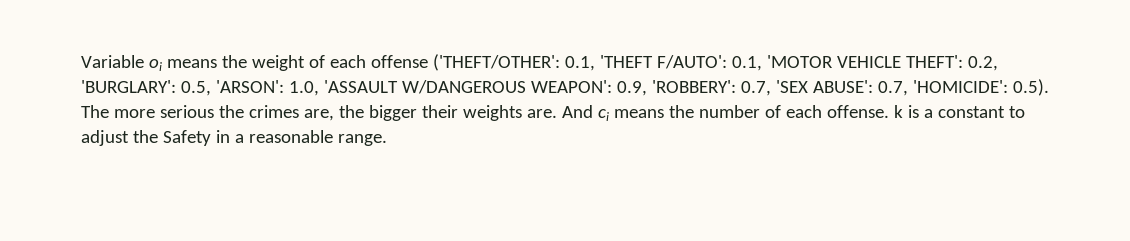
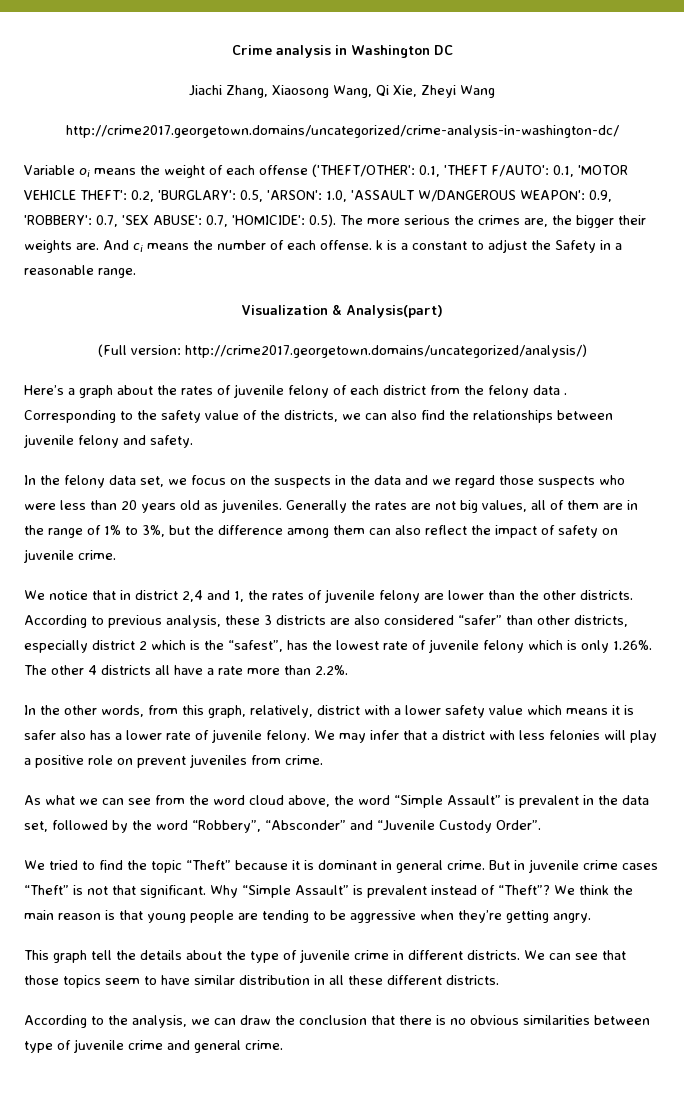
(81, 61) none -> [231,45,453,58] [189,85,495,98] [65,125,619,138] Crime analysis in Washington DC // Jiachi Zhang, Xiaosong Wang, Qi Xie, Zheyi Wang // http://crime2017.georgetown.domains/uncategorized/crime-analysis-in-washington-dc/ //
(387, 140) none -> [241,304,443,318] [97,344,587,358] [24,384,567,398] [24,410,613,423] [24,434,193,448] [24,475,625,488] [24,499,638,513] [24,525,618,538] [24,549,116,563] [24,589,633,603] [24,615,628,628] [24,639,652,653] [24,665,348,675] [24,705,634,718] [24,729,657,743] [24,754,323,768] [24,795,649,808] [24,820,541,833] [24,859,658,873] [24,885,633,898] [24,910,591,923] [24,949,626,963] [24,975,499,988] [24,1015,650,1028] [24,1039,283,1053] // Visualization & Analysis(part) // (Full version: http://crime2017.georgetown.domains/uncategorized/analysis/) // Here’s a graph about the rates of juvenile felony of each district from the felony data . Corresponding to the safety value of the districts, we can also find the relationships between juvenile felony and safety. // In the felony data set, we focus on the suspects in the data and we regard those suspects who were less than 20 years old as juveniles. Generally the rates are not big values, all of them are in the range of 1% to 3%, but the difference among them can also reflect the impact of safety on juvenile crime. // We notice that in district 2,4 and 1, the rates of juvenile felony are lower than the other districts. According to previous analysis, these 3 districts are also considered “safer” than other districts, especially district 2 which is the “safest”, has the lowest rate of juvenile felony which is only 1.26%. The other 4 districts all have a rate more than 2.2%. // In the other words, from this graph, relatively, district with a lower safety value which means it is safer also has a lower rate of juvenile felony. We may infer that a district with less felonies will play a positive role on prevent juveniles from crime. // As what we can see from the word cloud above, the word “Simple Assault” is prevalent in the data set, followed by the word “Robbery”, “Absconder” and “Juvenile Custody Order”. // We tried to find the topic “Theft” because it is dominant in general crime. But in juvenile crime cases “Theft” is not that significant. Why “Simple Assault” is prevalent instead of “Theft”? We think the main reason is that young people are tending to be aggressive when they’re getting angry. // This graph tell the details about the type of juvenile crime in different districts. We can see that those topics seem to have similar distribution in all these different districts. // According to the analysis, we can draw the conclusion that there is no obvious similarities between type of juvenile crime and general crime.

